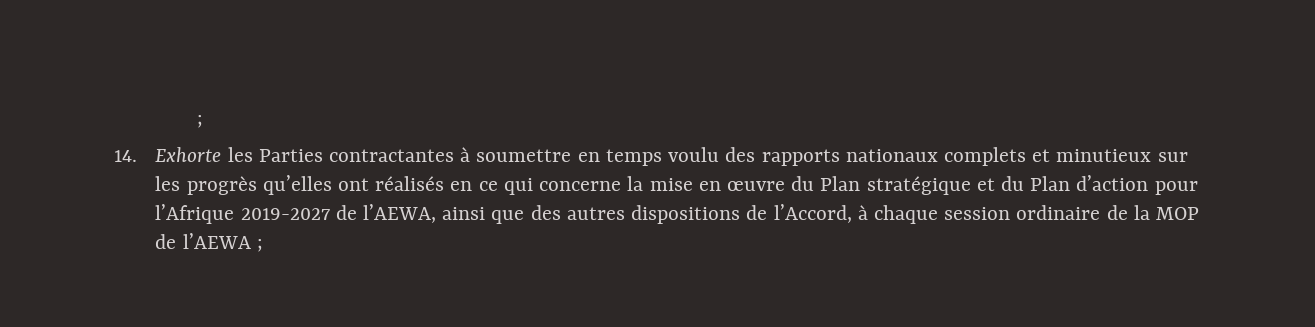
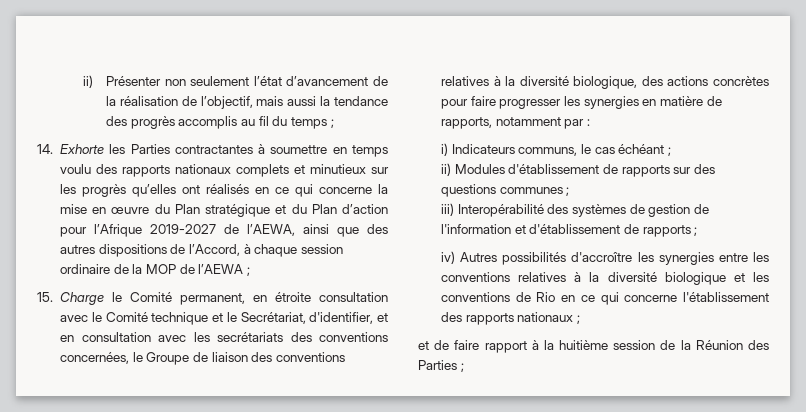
(196, 121) none -> [83,75,388,88] [106,96,388,109] [106,116,327,129] ii) Présenter non seulement l’état d’avancement de la réalisation de l’objectif, mais aussi la tendance des progrès accomplis au fil du temps
(263, 245) none -> [37,292,388,305] [60,312,389,325] [60,332,388,342] [60,352,345,365] [441,76,769,89] [441,96,722,109] [441,117,590,129] [441,143,671,156] [441,163,715,177] [441,184,570,197] [441,203,709,217] [441,224,698,237] [441,251,770,265] [441,272,770,285] [441,292,769,305] [441,312,580,325] [418,340,769,353] [418,360,464,372] // 15. Charge le Comité permanent, en étroite consultation avec le Comité technique et le Secrétariat, d'identifier, et en consultation avec les secrétariats des conventions concernées, le Groupe de liaison des conventions relatives à la diversité biologique, des actions concrètes pour faire progresser les synergies en matière de rapports, notamment par : // i) Indicateurs communs, le cas échéant ; // ii) Modules d'établissement de rapports sur des questions communes ; // iii) Interopérabilité des systèmes de gestion de l'information et d'établissement de rapports ; // iv) Autres possibilités d'accroître les synergies entre les conventions relatives à la diversité biologique et les conventions de Rio en ce qui concerne l'établissement des rapports nationaux ; // et de faire rapport à la huitième session de la Réunion des Parties ;

